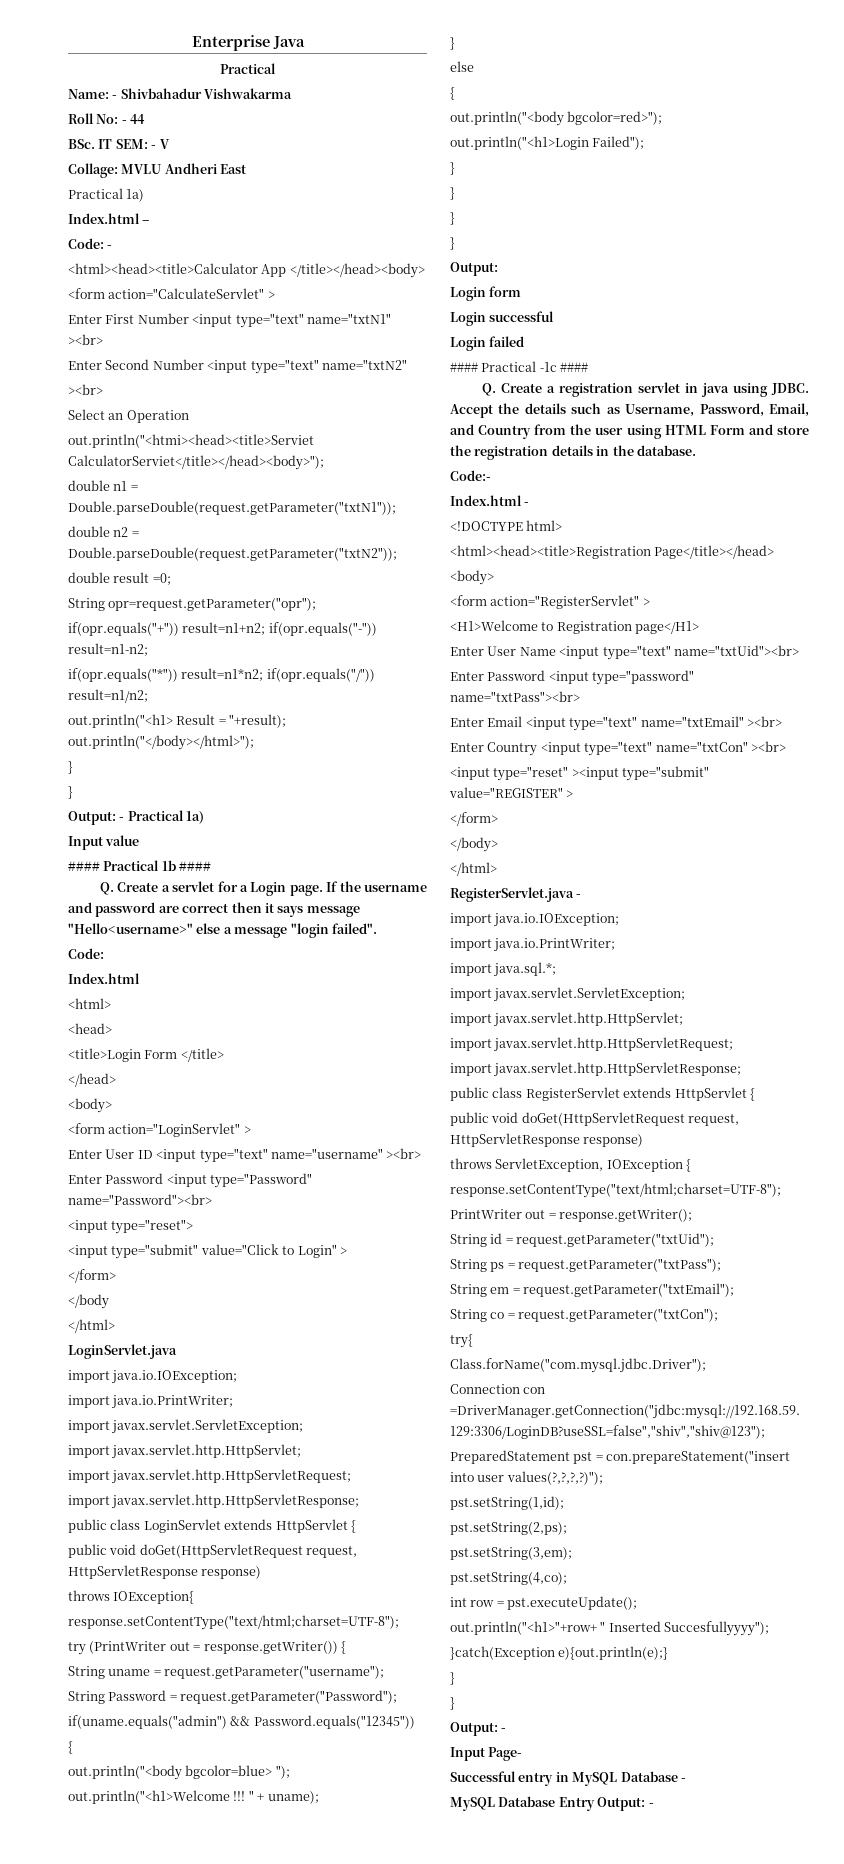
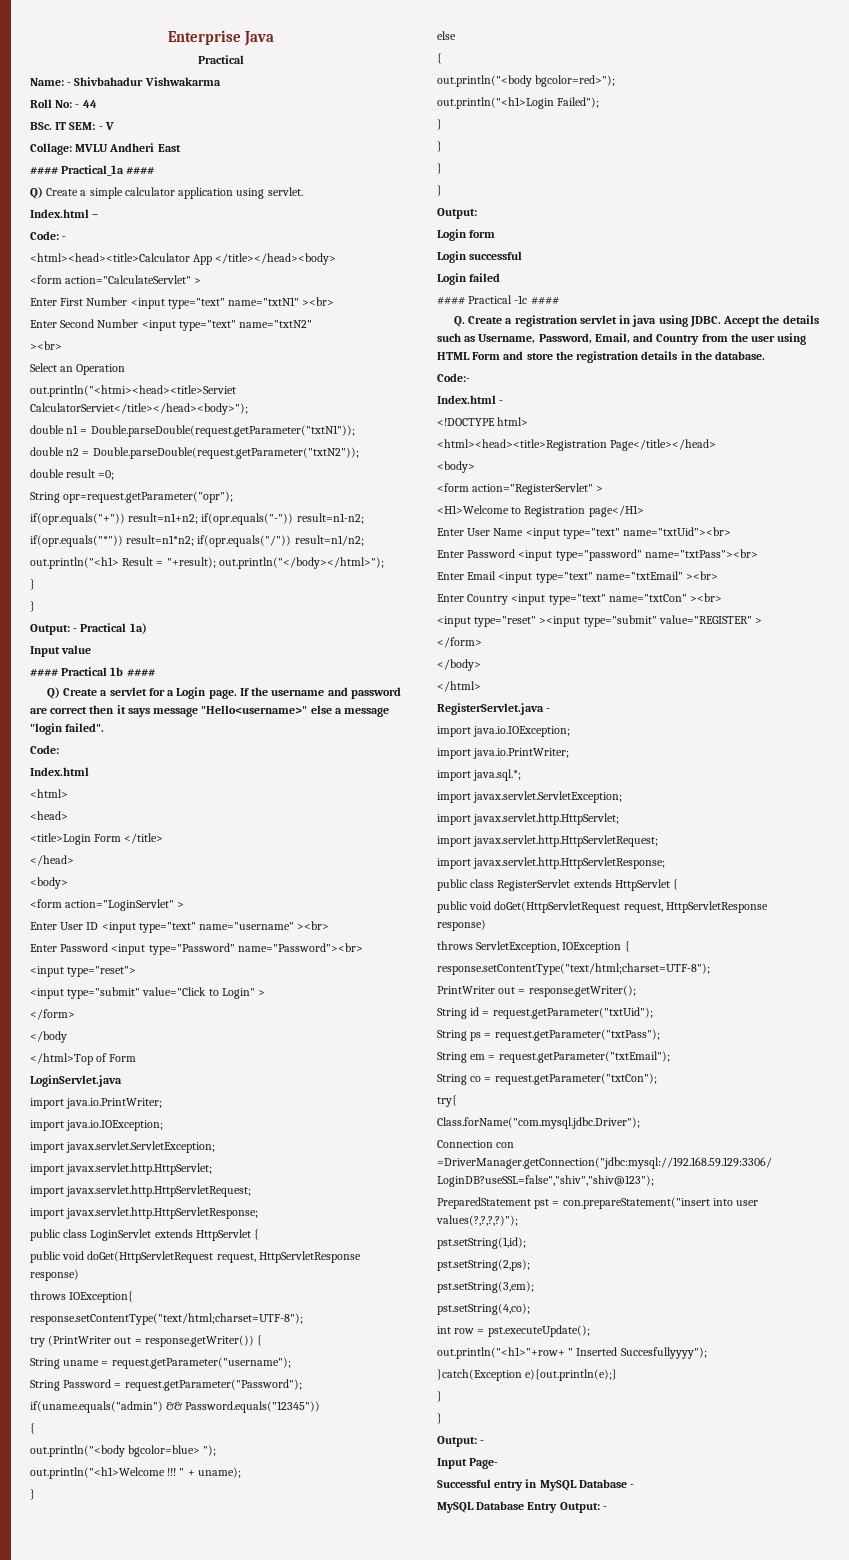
[68,188,145,202] Practical 1a) -> [30,165,156,176] [30,187,303,199] #### Practical_1a #### // Q) Create a simple calculator application using servlet.
[100,882,115,895] Q. -> [46,687,60,699] Q)
[68,1319,115,1333] </html> -> [30,1053,137,1065] </html>Top of Form
[112,1370,238,1384] [68,1395,234,1409] java.io.IOException; // import java.io.PrintWriter; -> [66,1098,163,1109] [30,1120,164,1131] java.io.PrintWriter; // import java.io.IOException;

